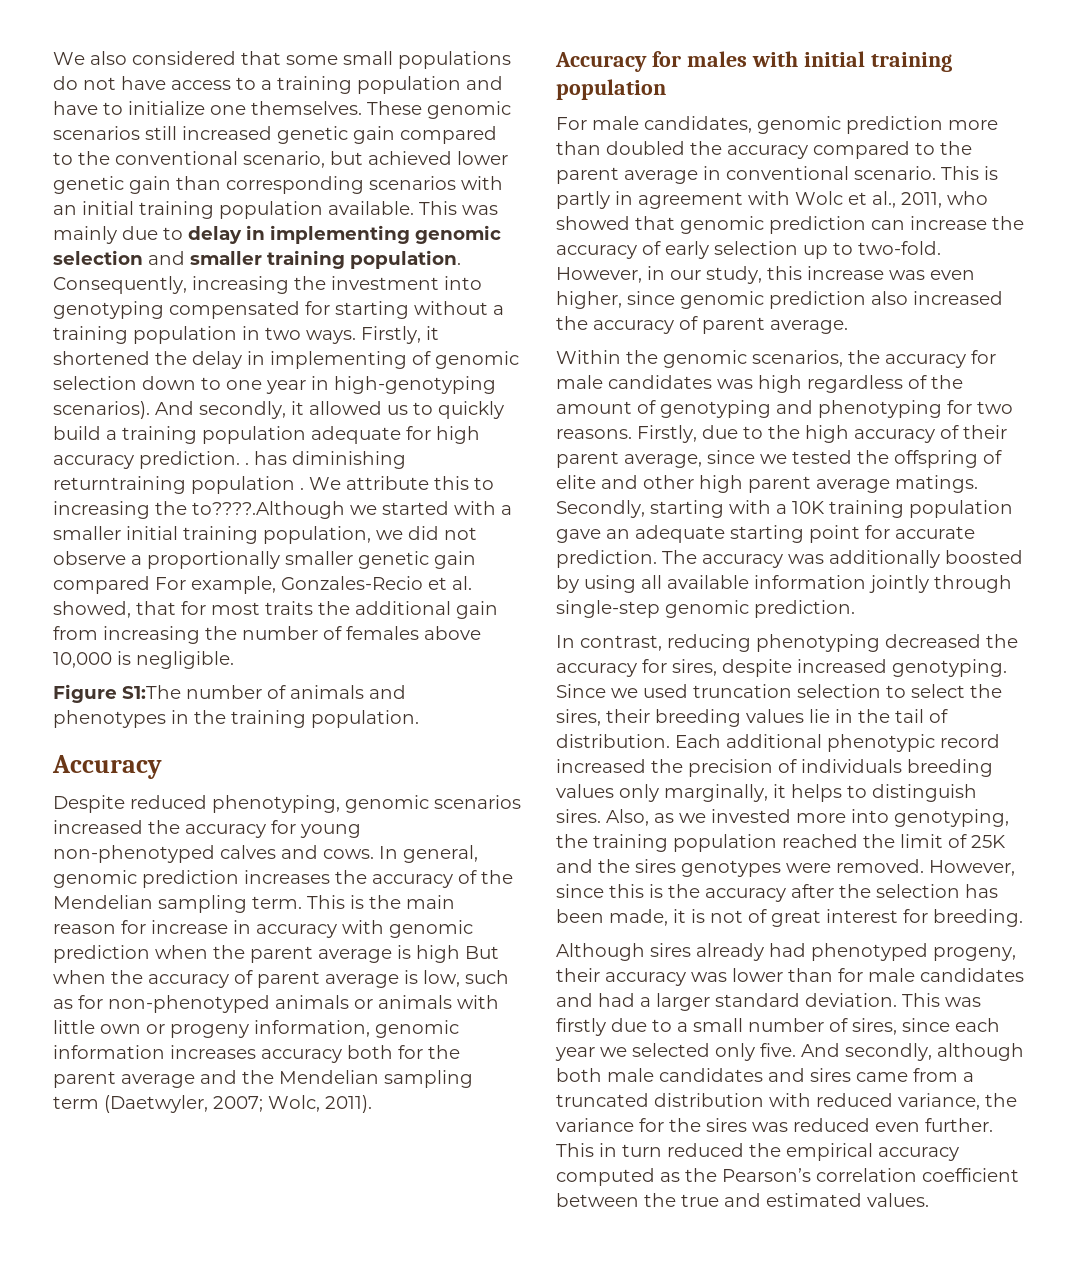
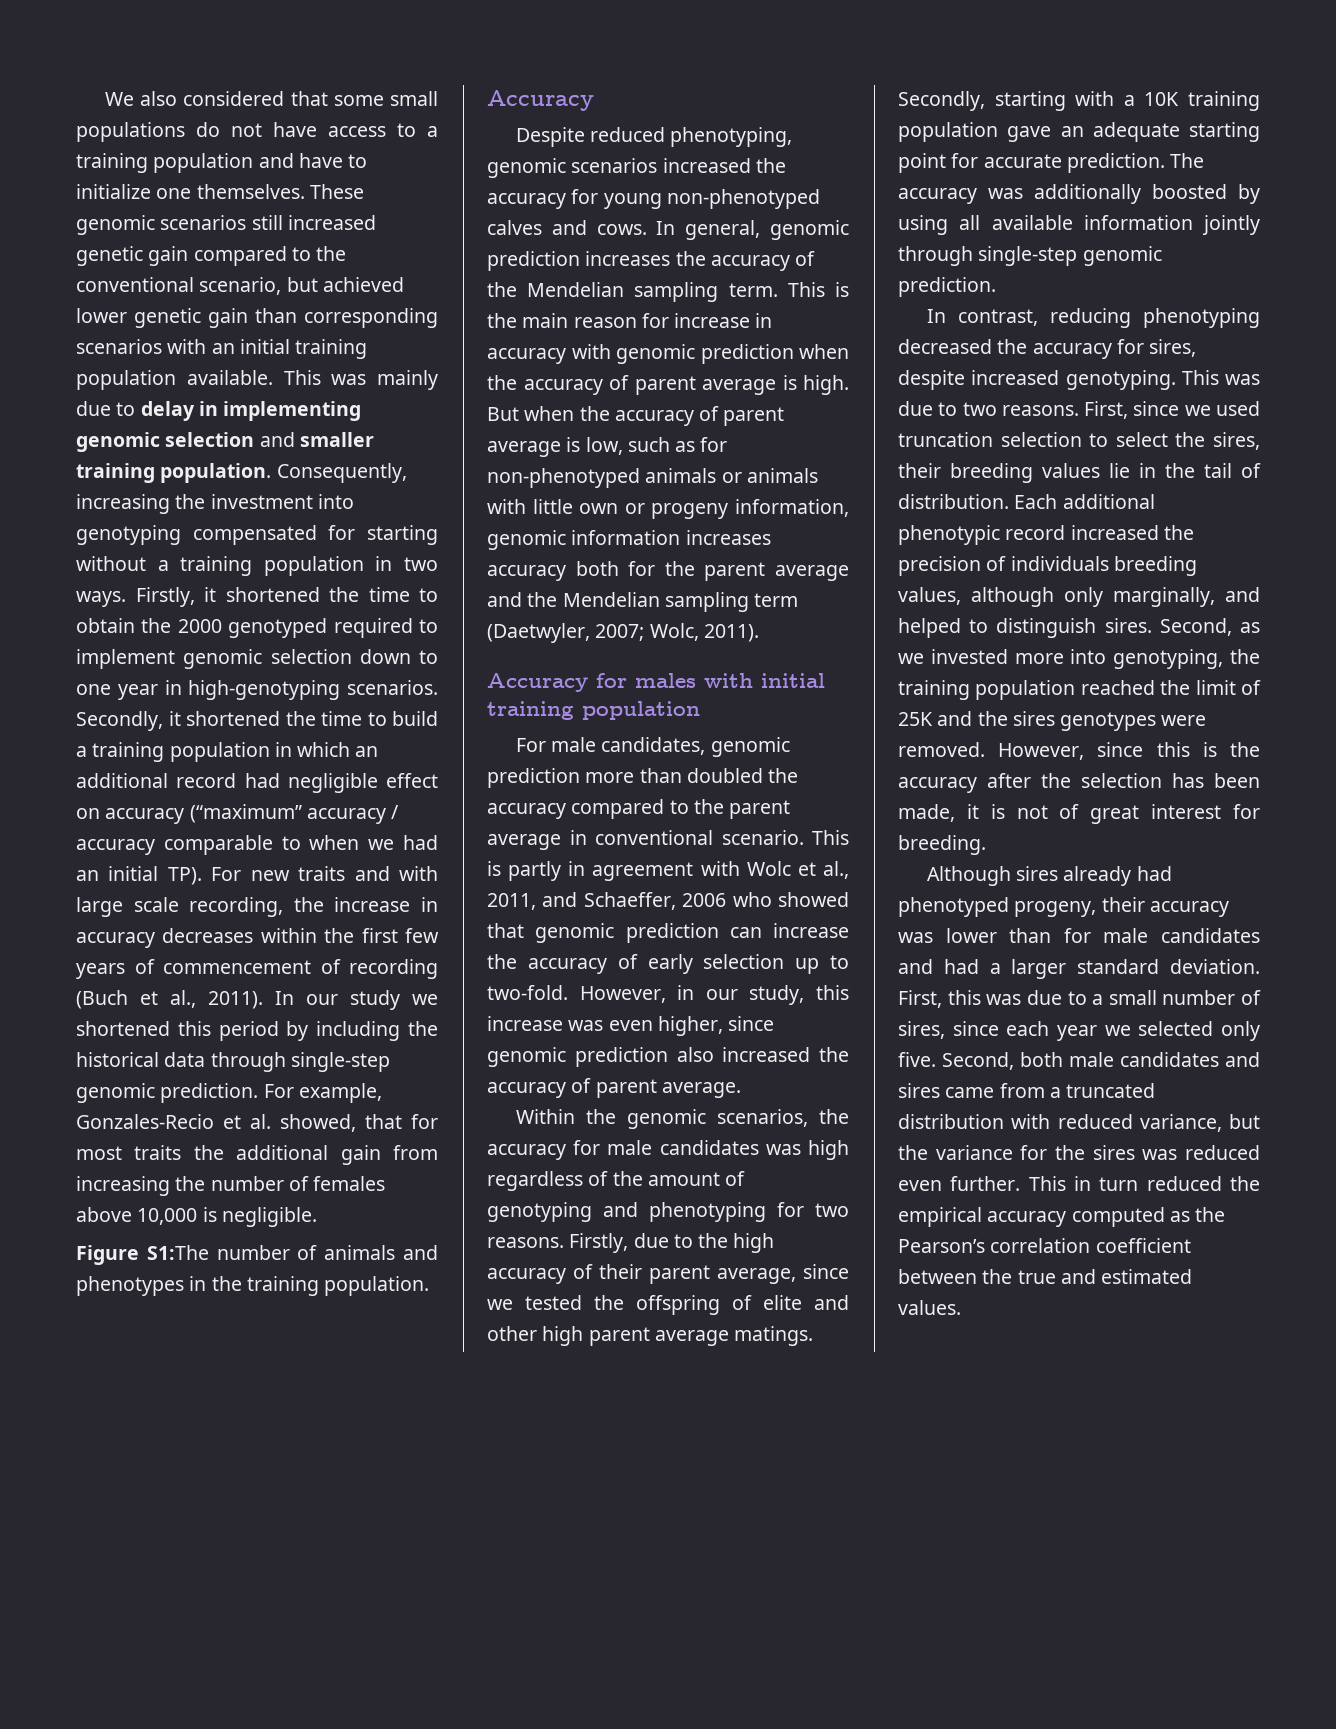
[192,351,431,369] delay in implementing of -> [368,587,438,602] [76,618,438,638] [76,649,175,669] time to obtain the 2000 genotyped required to implement
[53,401,504,419] [53,426,480,444] [53,451,406,469] [53,476,494,494] [53,501,512,519] [53,526,477,544] [53,551,476,569] [53,576,150,594] scenarios). And secondly, it allowed us to quickly build a training population adequate for high accuracy prediction. . has diminishing returntraining population . We attribute this to increasing the to????.Although we started with a smaller initial training population, we did not observe a proportionally smaller genetic gain compared -> [347,680,438,695] [76,711,438,731] [76,742,379,762] [76,773,438,793] [76,804,400,824] [76,835,439,855] [76,866,438,885] [76,897,438,917] [76,928,439,948] [76,959,438,979] [76,990,438,1010] [76,1021,439,1041] [76,1052,390,1072] [76,1083,259,1103] scenarios. Secondly, it shortened the time to build a training population in which an additional record had negligible effect on accuracy (“maximum” accuracy / accuracy comparable to when we had an initial TP). For new traits and with large scale recording, the increase in accuracy decreases within the first few years of commencement of recording (Buch et al., 2011). In our study we shortened this period by including the historical data through single-step genomic prediction.
[250,945,460,963] parent average is high -> [523,375,849,395] accuracy of parent average is high.
(942, 200) none -> [542,892,727,910] and Schaeffer, 2006
[556,684,606,698] Since -> [1181,370,1260,385] [898,401,1180,419] This was due to two reasons. First, since
[556,784,842,802] values only marginally, it helps -> [898,587,1260,607] [898,618,961,638] values, although only marginally, and helped
[606,809,649,826] Also, -> [1159,618,1232,636] Second,
[902,993,981,1007] [556,1018,606,1036] This was firstly -> [898,990,1022,1008] First, this was
[801,1043,1024,1061] And secondly, although -> [942,1052,1014,1070] Second,
(980, 1101) none -> [1229,1114,1260,1129] but

